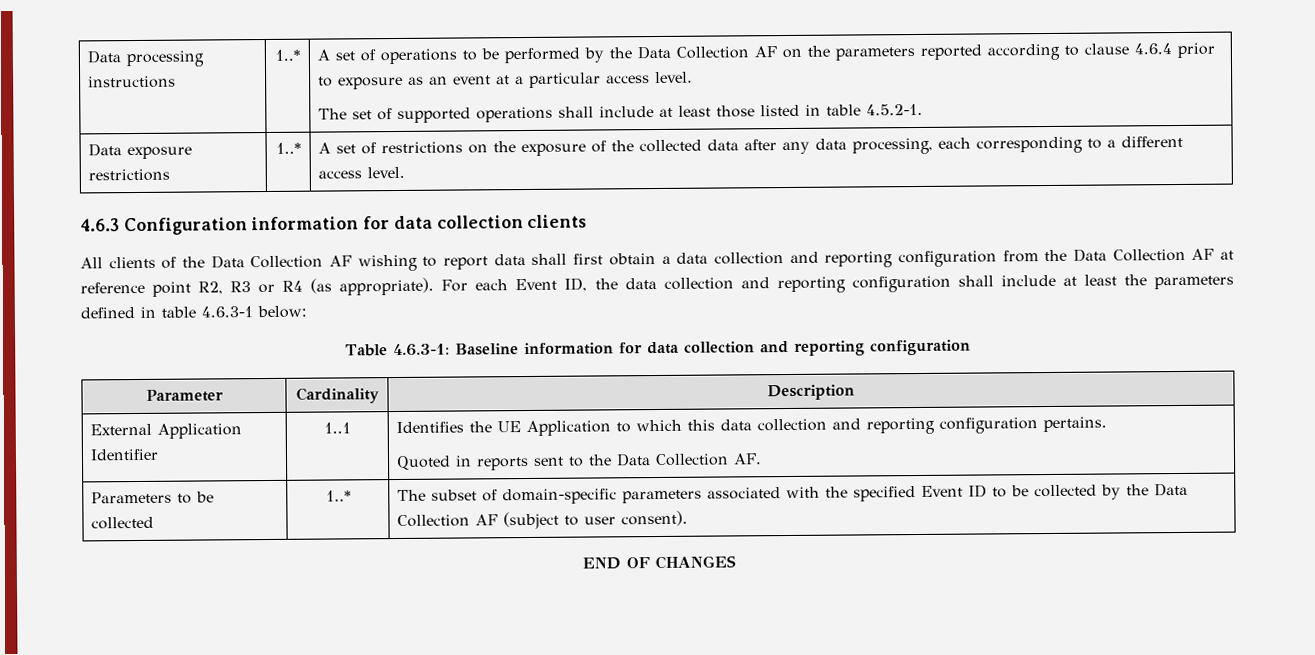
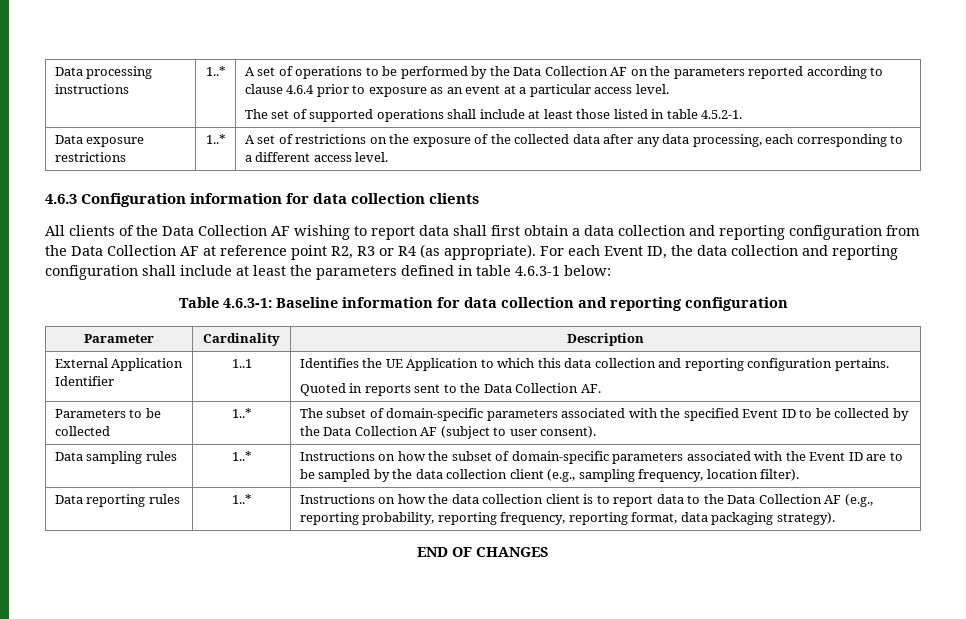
(689, 518) none -> [54,451,177,464] [231,451,252,461] [299,451,903,464] [299,469,800,482] [54,494,180,507] [231,494,252,504] [299,494,873,507] [299,512,835,525] // Data sampling rules | 1..* | Instructions on how the subset of domain-specific parameters associated with the Event ID are to be sampled by the data collection client (e.g., sampling frequency, location filter). // Data reporting rules | 1..* | Instructions on how the data collection client is to report data to the Data Collection AF (e.g., reporting probability, reporting frequency, reporting format, data packaging strategy).

